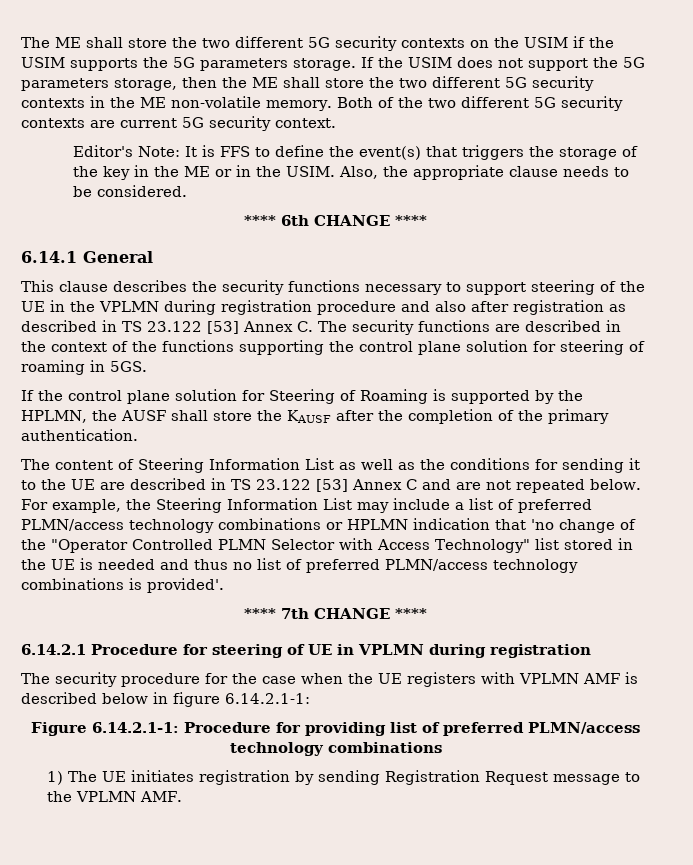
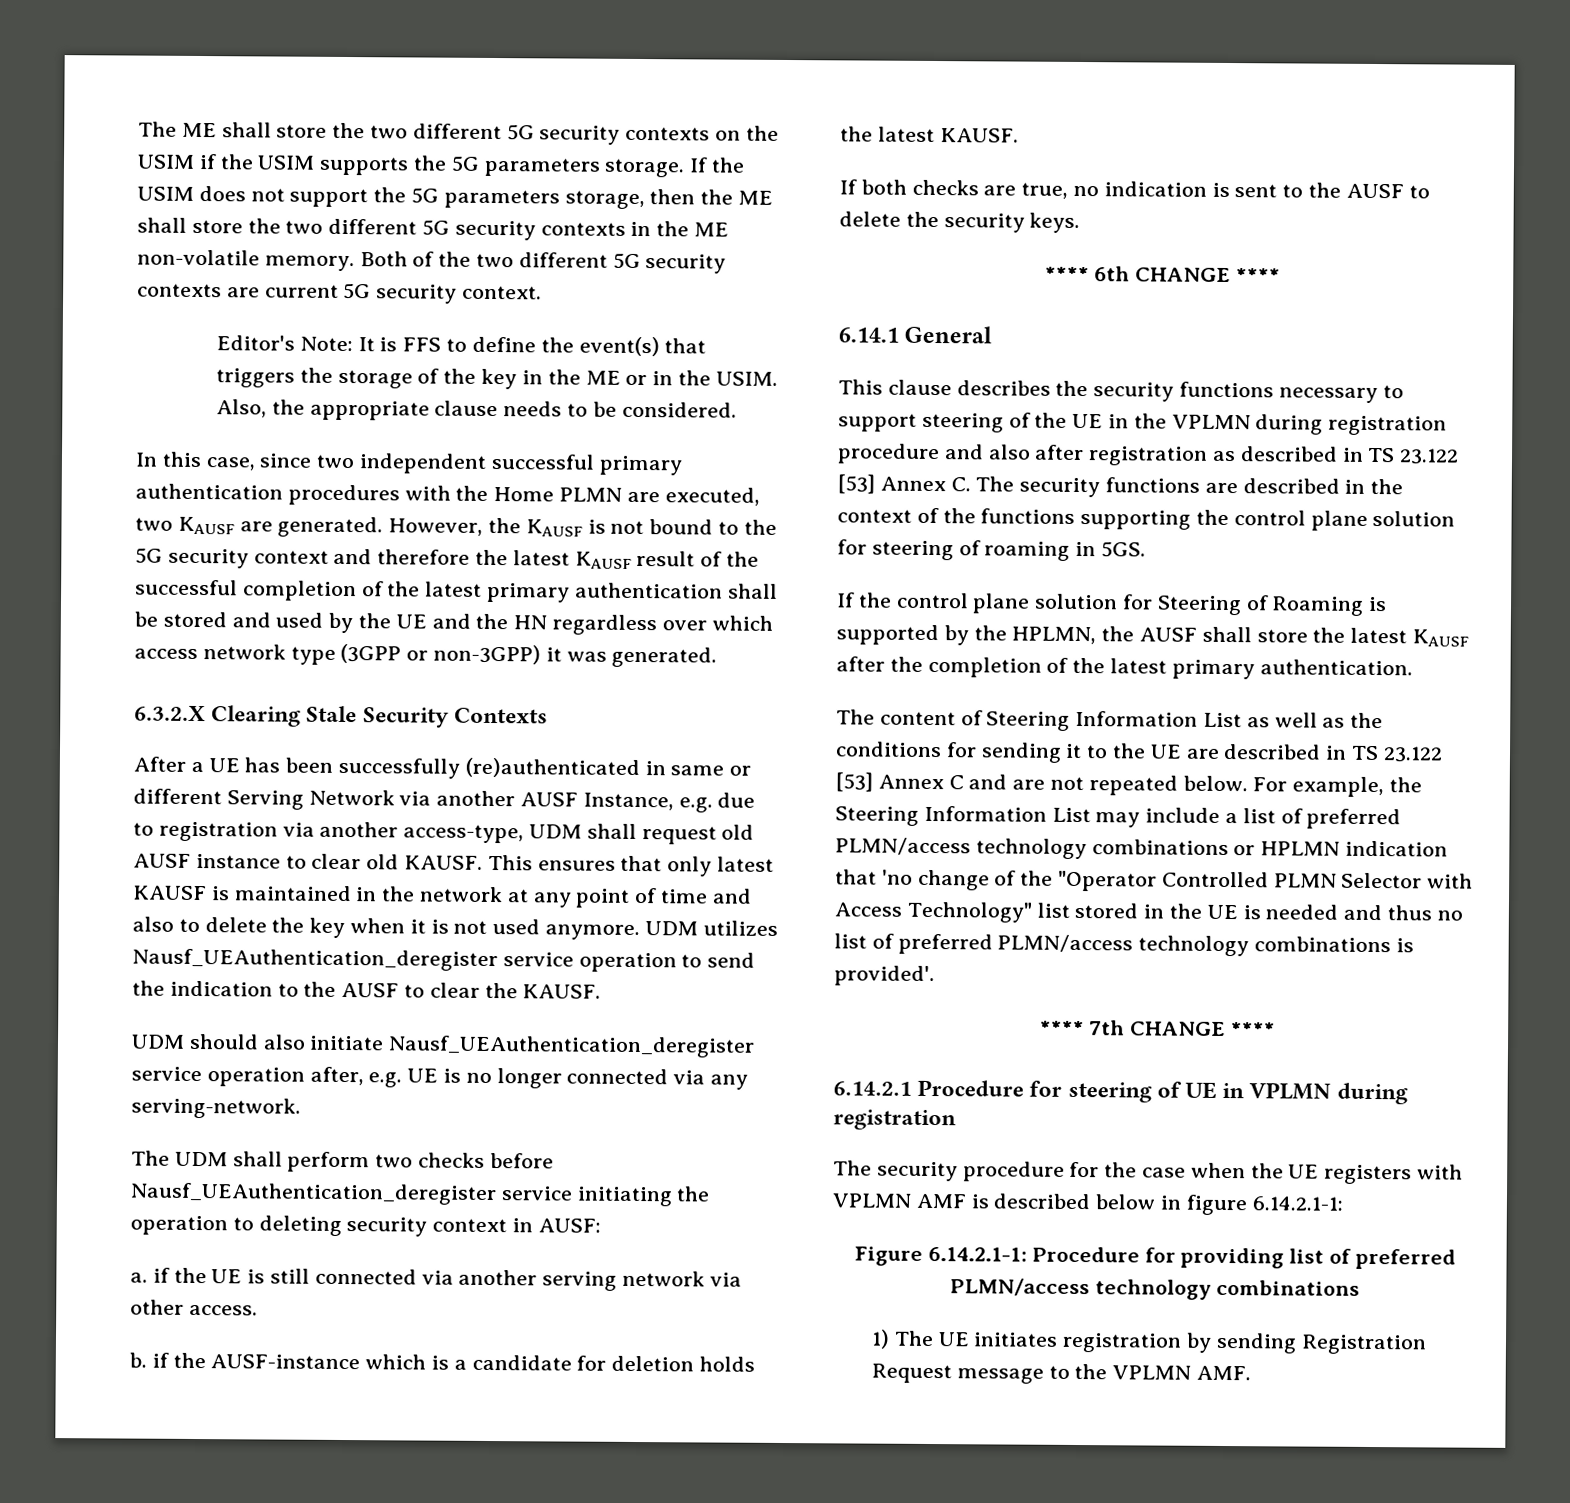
(187, 191) none -> [135,451,683,476] [135,483,760,506] [135,516,777,538] [135,547,760,569] [135,579,778,603] [134,611,773,636] [134,643,718,668] [134,705,548,728] [133,756,752,779] [133,788,756,813] [133,821,755,845] [133,853,775,877] [132,885,752,908] [132,916,778,941] [132,948,756,973] [132,980,602,999] [131,1033,756,1058] [131,1066,749,1090] [131,1097,301,1119] [131,1150,554,1173] [130,1182,711,1207] [130,1215,601,1237] [130,1267,742,1291] [130,1299,258,1316] [129,1352,756,1372] [840,126,1019,143] [839,179,1430,199] [839,211,1081,233] // In this case, since two independent successful primary authentication procedures with the Home PLMN are executed, two KAUSF are generated. However, the KAUSF is not bound to the 5G security context and therefore the latest KAUSF result of the successful completion of the latest primary authentication shall be stored and used by the UE and the HN regardless over which access network type (3GPP or non-3GPP) it was generated. // 6.3.2.X Clearing Stale Security Contexts // After a UE has been successfully (re)authenticated in same or different Serving Network via another AUSF Instance, e.g. due to registration via another access-type, UDM shall request old AUSF instance to clear old KAUSF. This ensures that only latest KAUSF is maintained in the network at any point of time and also to delete the key when it is not used anymore. UDM utilizes Nausf_UEAuthentication_deregister service operation to send the indication to the AUSF to clear the KAUSF. // UDM should also initiate Nausf_UEAuthentication_deregister service operation after, e.g. UE is no longer connected via any serving-network. // The UDM shall perform two checks before Nausf_UEAuthentication_deregister service initiating the operation to deleting security context in AUSF: // a. if the UE is still connected via another serving network via other access. // b. if the AUSF-instance which is a candidate for deletion holds the latest KAUSF. // If both checks are true, no indication is sent to the AUSF to delete the security keys.
(282, 415) none -> [1350,627,1408,644] latest
(543, 415) none -> [1110,658,1168,674] latest

